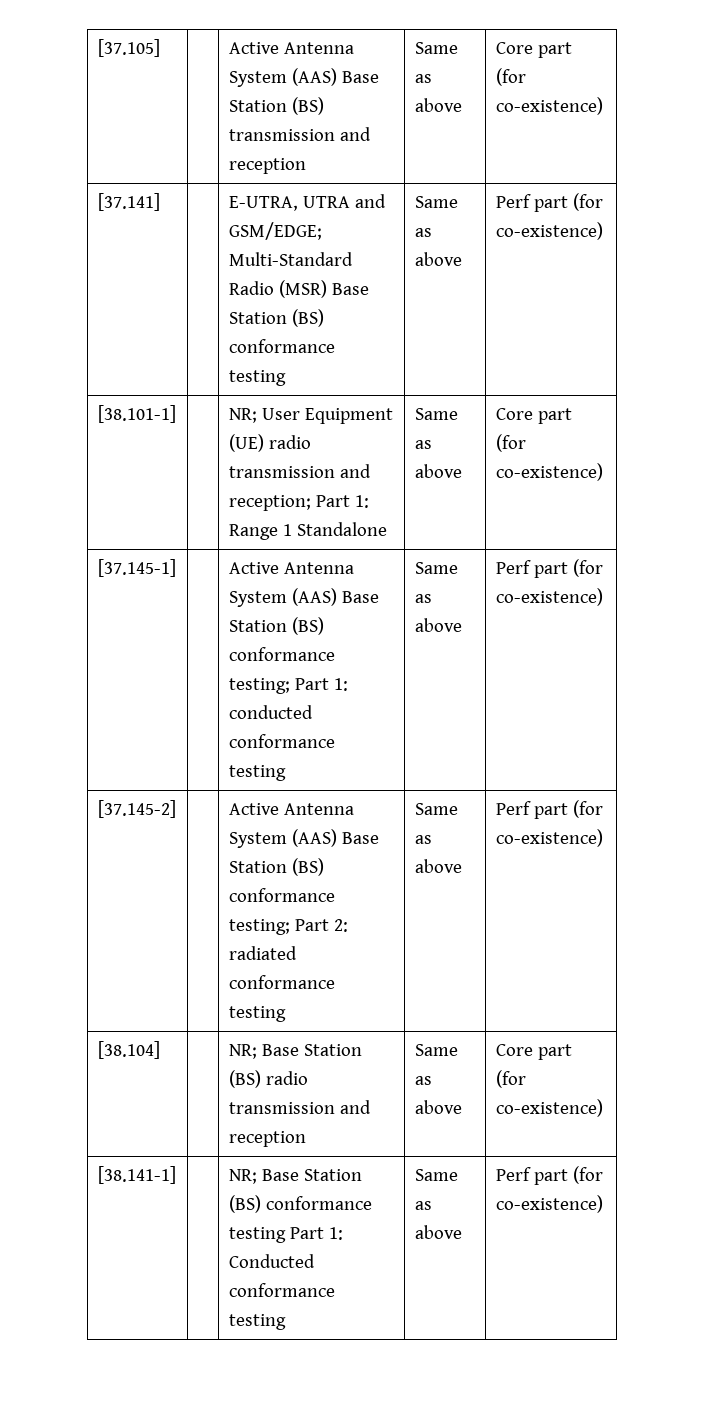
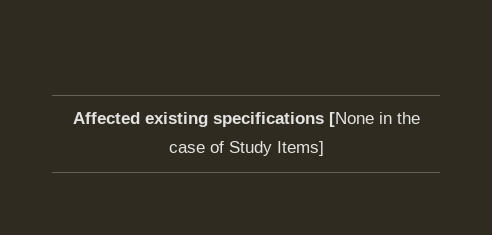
[97,39,160,57] [228,42,354,54] [228,68,379,87] [228,97,324,115] [228,127,371,141] [228,158,306,174] [414,42,458,54] [414,74,432,83] [414,98,462,112] [495,42,572,58] [495,68,526,86] [495,97,603,115] [97,193,160,211] [228,194,386,211] [228,222,322,240] [228,252,353,266] [228,280,369,298] [228,309,324,327] [228,339,335,353] [228,370,286,386] [414,196,458,208] [414,228,432,237] [414,252,462,266] [495,193,603,212] [495,222,603,240] [97,405,176,423] [228,408,393,424] [228,434,311,452] [228,464,371,478] [228,495,369,511] [228,522,387,540] [414,408,458,420] [414,440,432,449] [414,464,462,478] [495,408,572,424] [495,434,526,452] [495,463,603,481] [97,559,176,577] [228,562,354,574] [228,588,379,607] [228,617,324,635] [228,647,335,661] [228,678,348,694] [228,705,313,719] [228,734,335,748] [228,765,286,781] [414,562,458,574] [414,594,432,603] [414,618,462,632] [495,559,603,578] [495,588,603,606] [97,800,176,818] [228,803,354,815] [228,829,379,848] [228,858,324,876] [228,888,335,902] [228,919,348,935] [228,946,297,960] [228,975,335,989] [228,1006,286,1022] [414,803,458,815] [414,835,432,844] [414,859,462,873] [495,800,603,819] [495,829,603,847] [97,1041,160,1059] [228,1044,362,1059] [228,1070,308,1088] [228,1100,371,1114] [228,1131,306,1147] [414,1044,458,1056] [414,1076,432,1085] [414,1100,462,1114] [495,1044,572,1060] [495,1070,526,1088] [495,1099,603,1117] [97,1166,176,1184] [228,1169,362,1184] [228,1195,372,1213] [228,1227,343,1243] [228,1254,315,1268] [228,1283,335,1297] [228,1314,286,1330] [414,1169,458,1181] [414,1201,432,1210] [414,1225,462,1239] [495,1166,603,1185] [495,1195,603,1213] [37.105] | | Active Antenna System (AAS) Base Station (BS) transmission and reception | Same as above | Core part (for co-existence) // [37.141] | | E-UTRA, UTRA and GSM/EDGE; Multi-Standard Radio (MSR) Base Station (BS) conformance testing | Same as above | Perf part (for co-existence) // [38.101-1] | | NR; User Equipment (UE) radio transmission and reception; Part 1: Range 1 Standalone | Same as above | Core part (for co-existence) // [37.145-1] | | Active Antenna System (AAS) Base Station (BS) conformance testing; Part 1: conducted conformance testing | Same as above | Perf part (for co-existence) // [37.145-2] | | Active Antenna System (AAS) Base Station (BS) conformance testing; Part 2: radiated conformance testing | Same as above | Perf part (for co-existence) // [38.104] | | NR; Base Station (BS) radio transmission and reception | Same as above | Core part (for co-existence) // [38.141-1] | | NR; Base Station (BS) conformance testing Part 1: Conducted conformance testing | Same as above | Perf part (for co-existence) -> [72,112,420,127] [168,141,324,156] Affected existing specifications [None in the case of Study Items]

